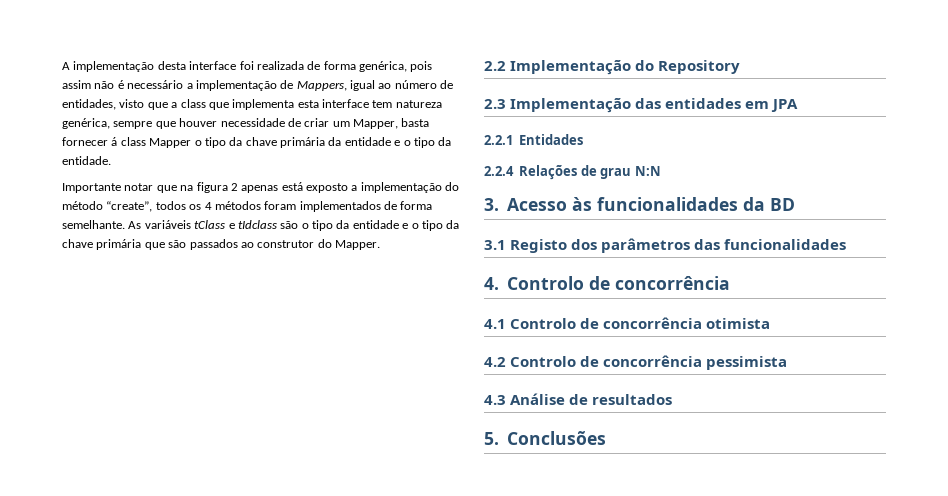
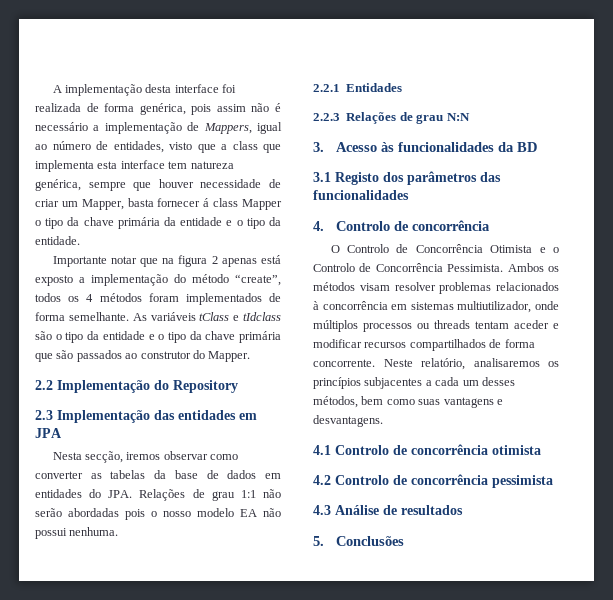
(799, 105) none -> [52,451,239,463] [35,470,282,479] [35,489,281,501] [35,508,281,520] [35,527,119,539] // Nesta secção, iremos observar como converter as tabelas da base de dados em entidades do JPA. Relações de grau 1:1 não serão abordadas pois o nosso modelo EA não possui nenhuma.
[484,166,514,176] 2.2.4 -> [313,113,340,121] 2.2.3
(730, 283) none -> [330,244,559,253] [313,263,559,272] [313,282,559,294] [313,301,559,313] [313,320,559,332] [313,339,535,351] [313,358,559,370] [313,377,515,389] [313,396,503,408] [313,415,383,427] // O Controlo de Concorrência Otimista e o Controlo de Concorrência Pessimista. Ambos os métodos visam resolver problemas relacionados à concorrência em sistemas multiutilizador, onde múltiplos processos ou threads tentam aceder e modificar recursos compartilhados de forma concorrente. Neste relatório, analisaremos os princípios subjacentes a cada um desses métodos, bem como suas vantagens e desvantagens.

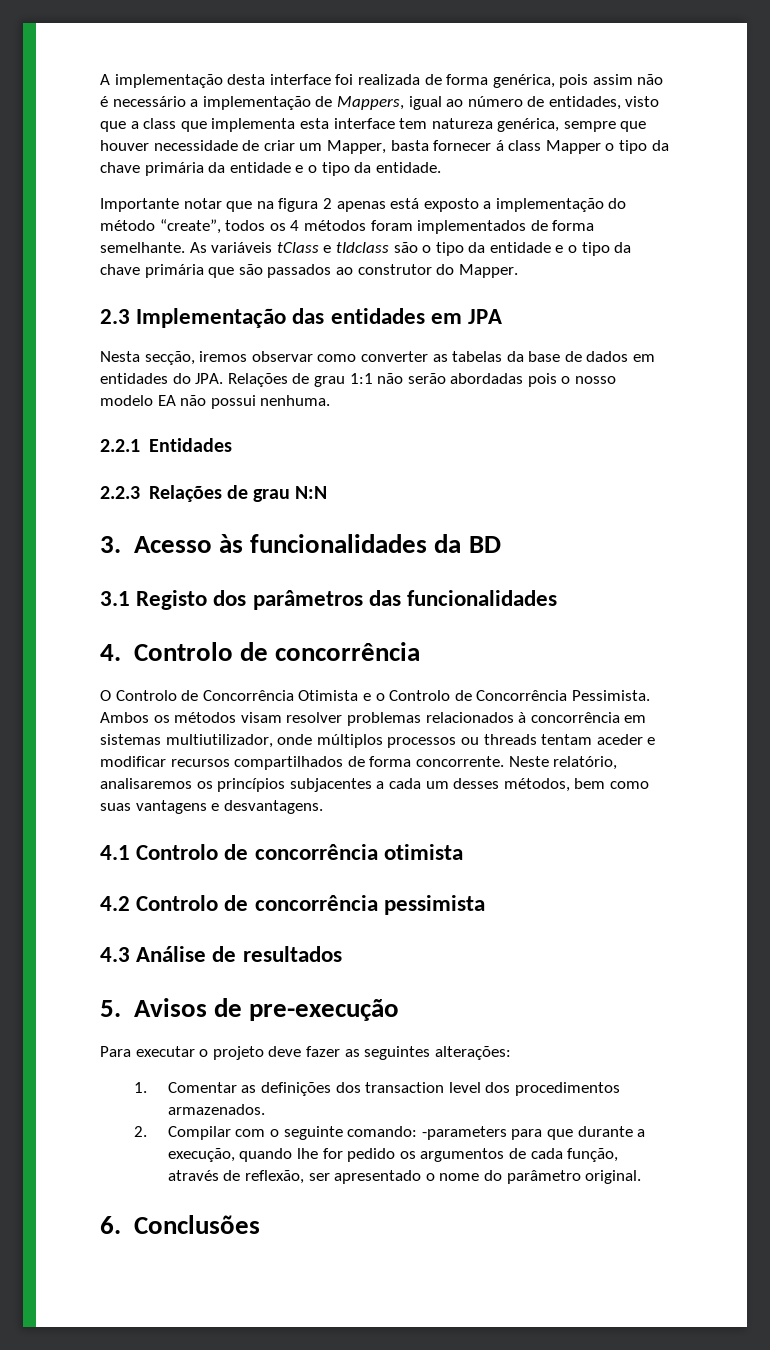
[35,380,238,393] // 2.2 Implementação do Repository -> (518, 271) none
(324, 541) none -> [133,998,400,1021] [100,1046,511,1060] [133,1082,620,1096] [167,1104,265,1115] [133,1126,646,1140] [167,1148,619,1162] [167,1170,642,1184] [100,1216,121,1234] Avisos de pre-execução // Para executar o projeto deve fazer as seguintes alterações: // 1. Comentar as definições dos transaction level dos procedimentos armazenados. // 2. Compilar com o seguinte comando: -parameters para que durante a execução, quando lhe for pedido os argumentos de cada função, através de reflexão, ser apresentado o nome do parâmetro original. // 6.

